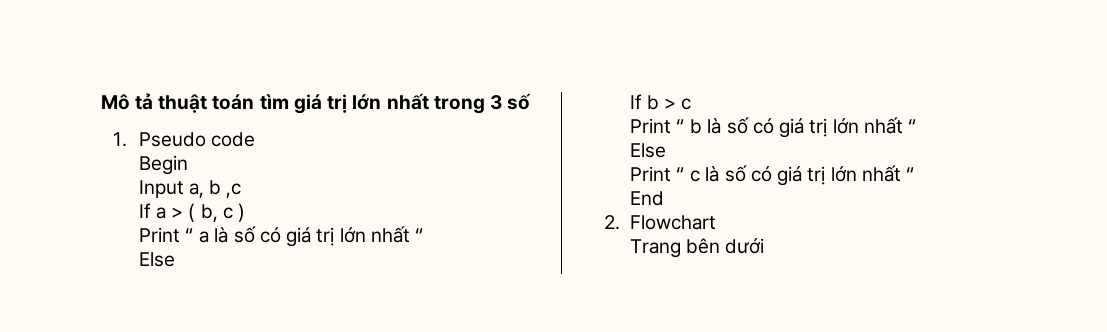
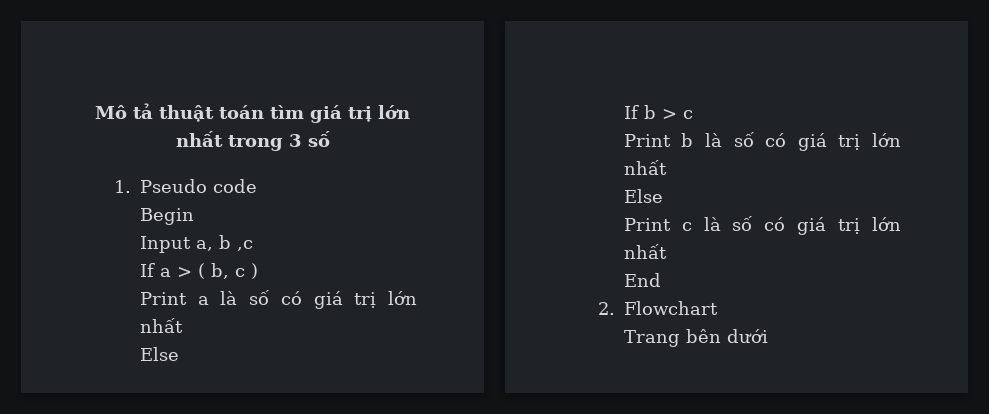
[184,228,194,242] “ -> (187, 298) none
[415,228,425,242] “ -> (183, 325) none
[675,119,685,133] “ -> (671, 140) none
[908,119,918,133] “ -> (667, 167) none
[675,167,685,181] “ -> (671, 224) none
[906,167,916,181] “ -> (667, 251) none

